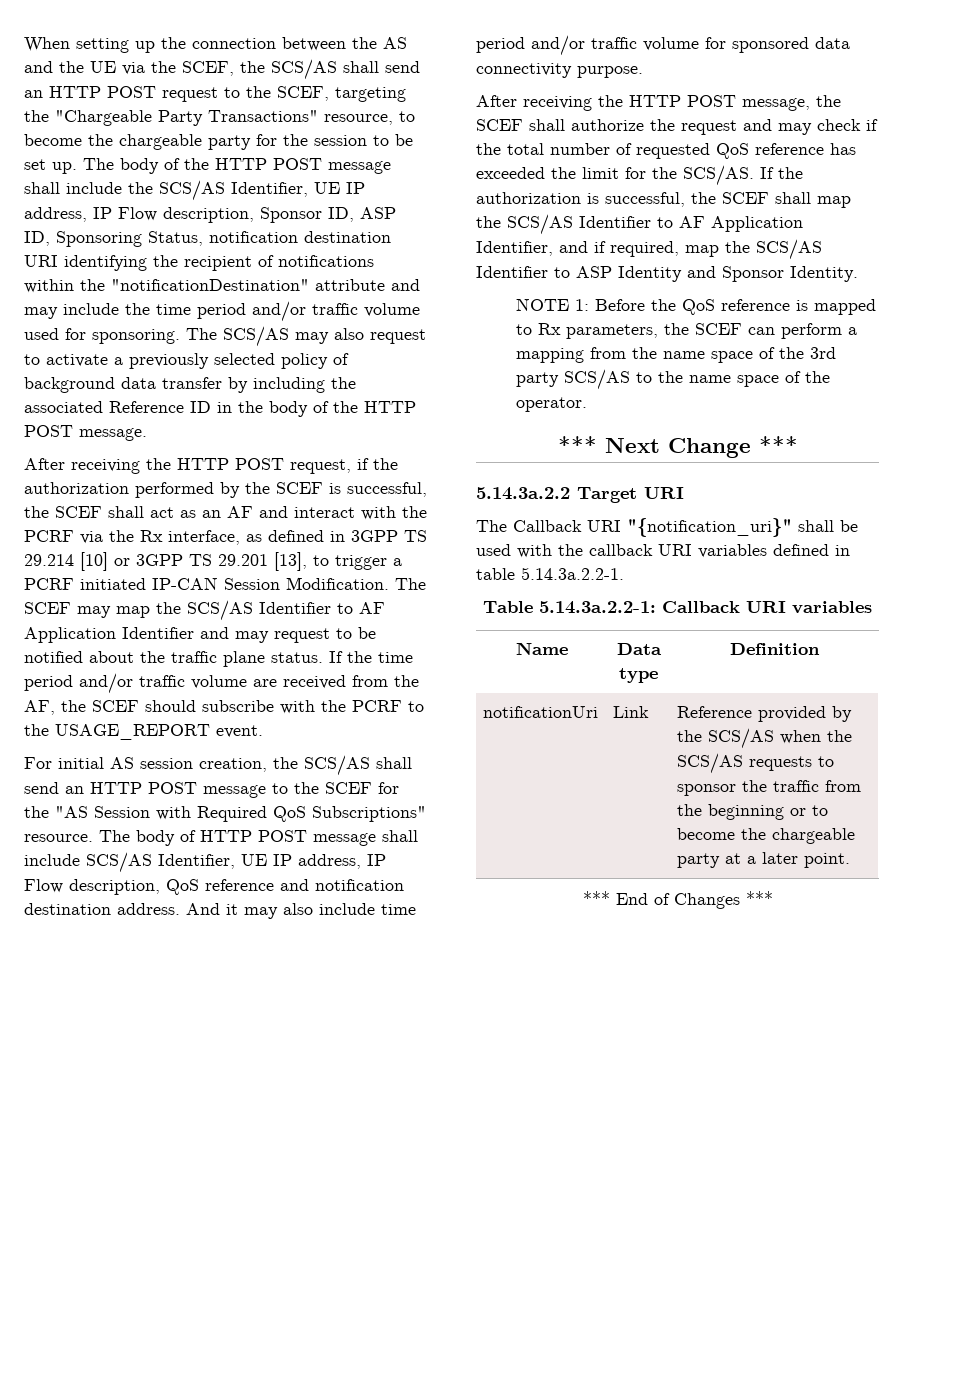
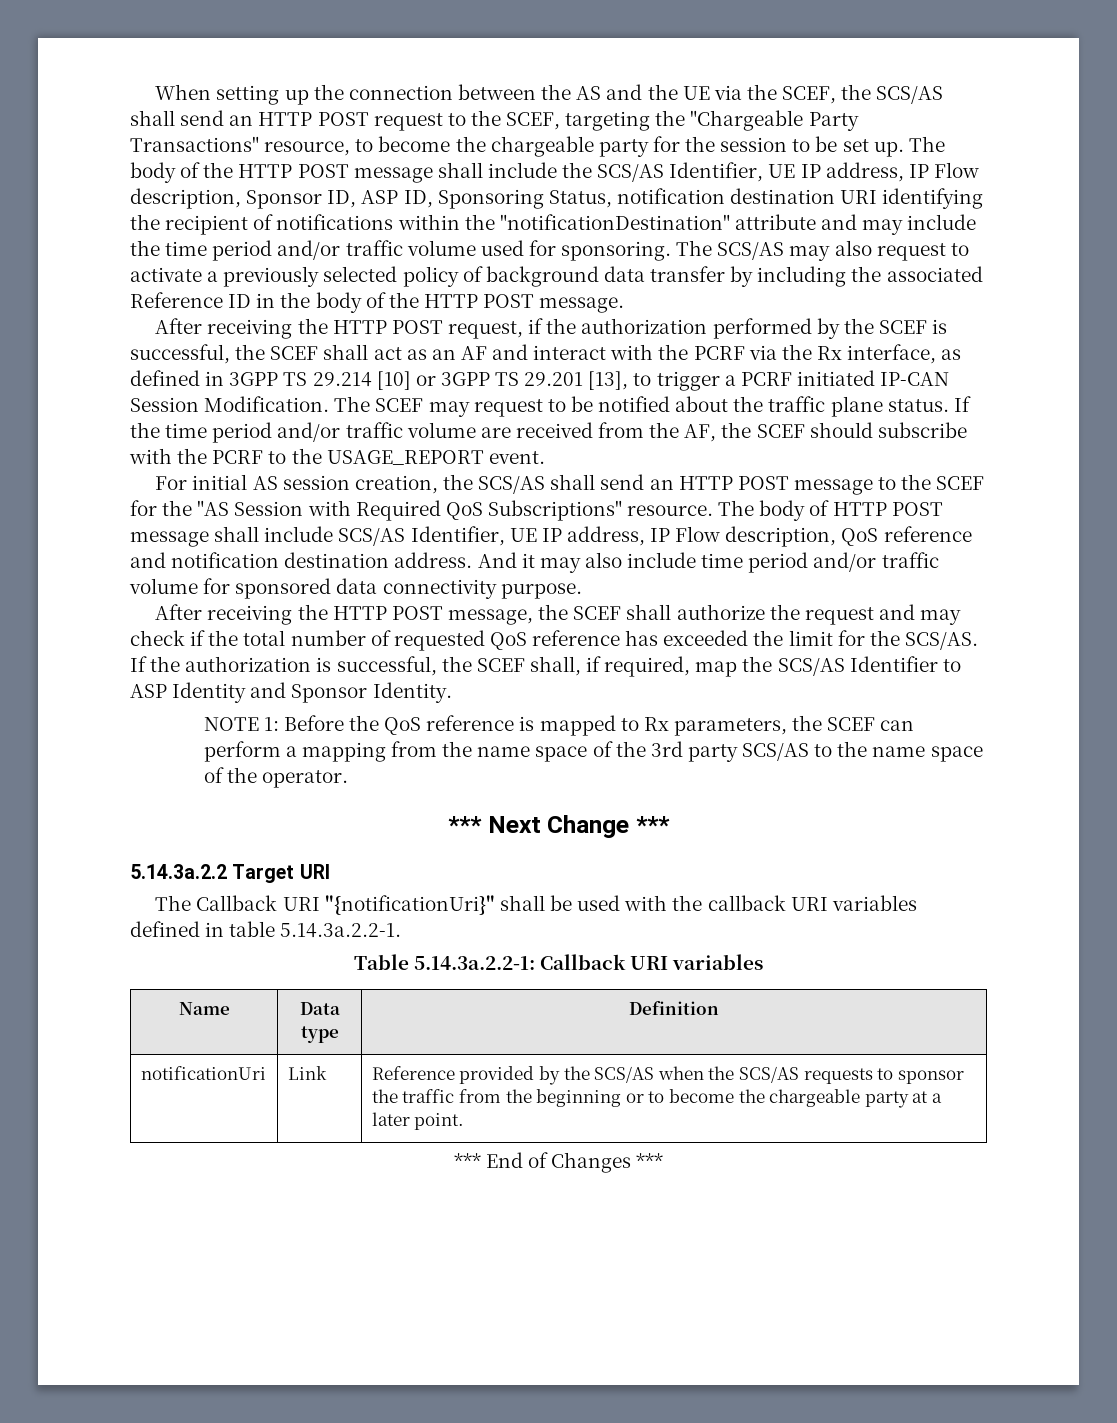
[116,600,385,621] [24,627,269,643] map the SCS/AS Identifier to AF Application Identifier and may -> (470, 409) none
[775,192,851,208] [476,214,803,235] [476,241,588,256] shall map the SCS/AS Identifier to AF Application Identifier, and -> [529,656,581,676] shall,
[627,518,792,537] "{notification_uri}" -> [324,895,495,915] "{notificationUri}"

